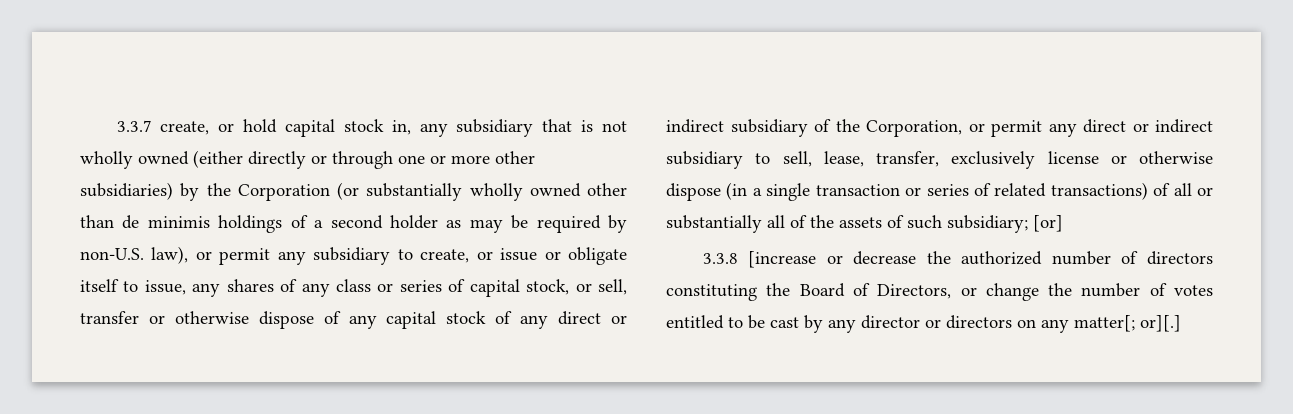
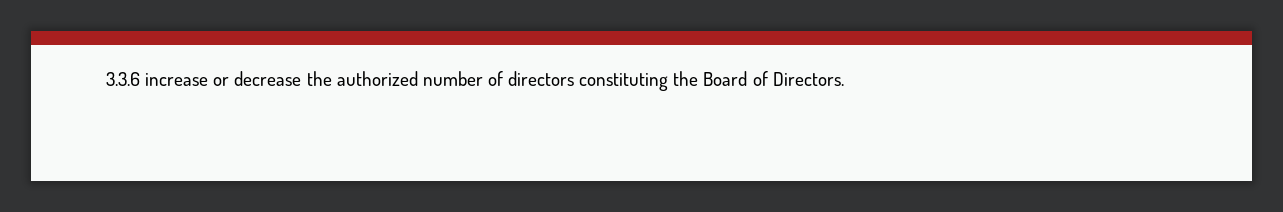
[116,119,627,137] [80,150,535,169] [80,182,627,201] [80,215,627,233] [80,246,627,265] [80,279,627,297] [80,311,628,329] [666,119,1213,137] [666,151,1213,169] [666,182,1213,201] [666,215,1063,233] [702,251,817,268] 3.3.7 create, or hold capital stock in, any subsidiary that is not wholly owned (either directly or through one or more other subsidiaries) by the Corporation (or substantially wholly owned other than de minimis holdings of a second holder as may be required by non-U.S. law), or permit any subsidiary to create, or issue or obligate itself to issue, any shares of any class or series of capital stock, or sell, transfer or otherwise dispose of any capital stock of any direct or indirect subsidiary of the Corporation, or permit any direct or indirect subsidiary to sell, lease, transfer, exclusively license or otherwise dispose (in a single transaction or series of related transactions) of all or substantially all of the assets of such subsidiary; [or] // 3.3.8 [increase -> [106,72,209,86] 3.3.6 increase
[877,283,1213,301] [666,315,1181,333] Directors, or change the number of votes entitled to be cast by any director or directors on any matter[; or][.] -> [772,72,844,86] Directors.

